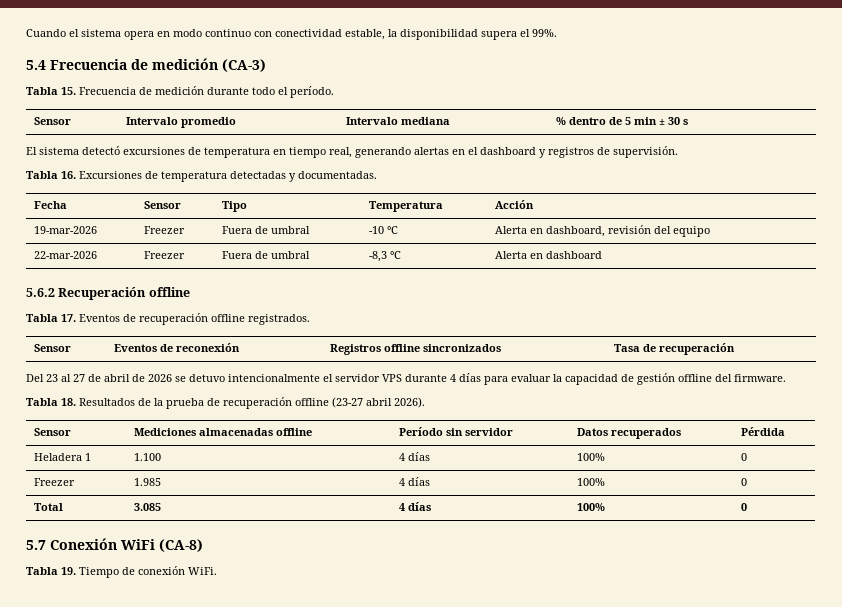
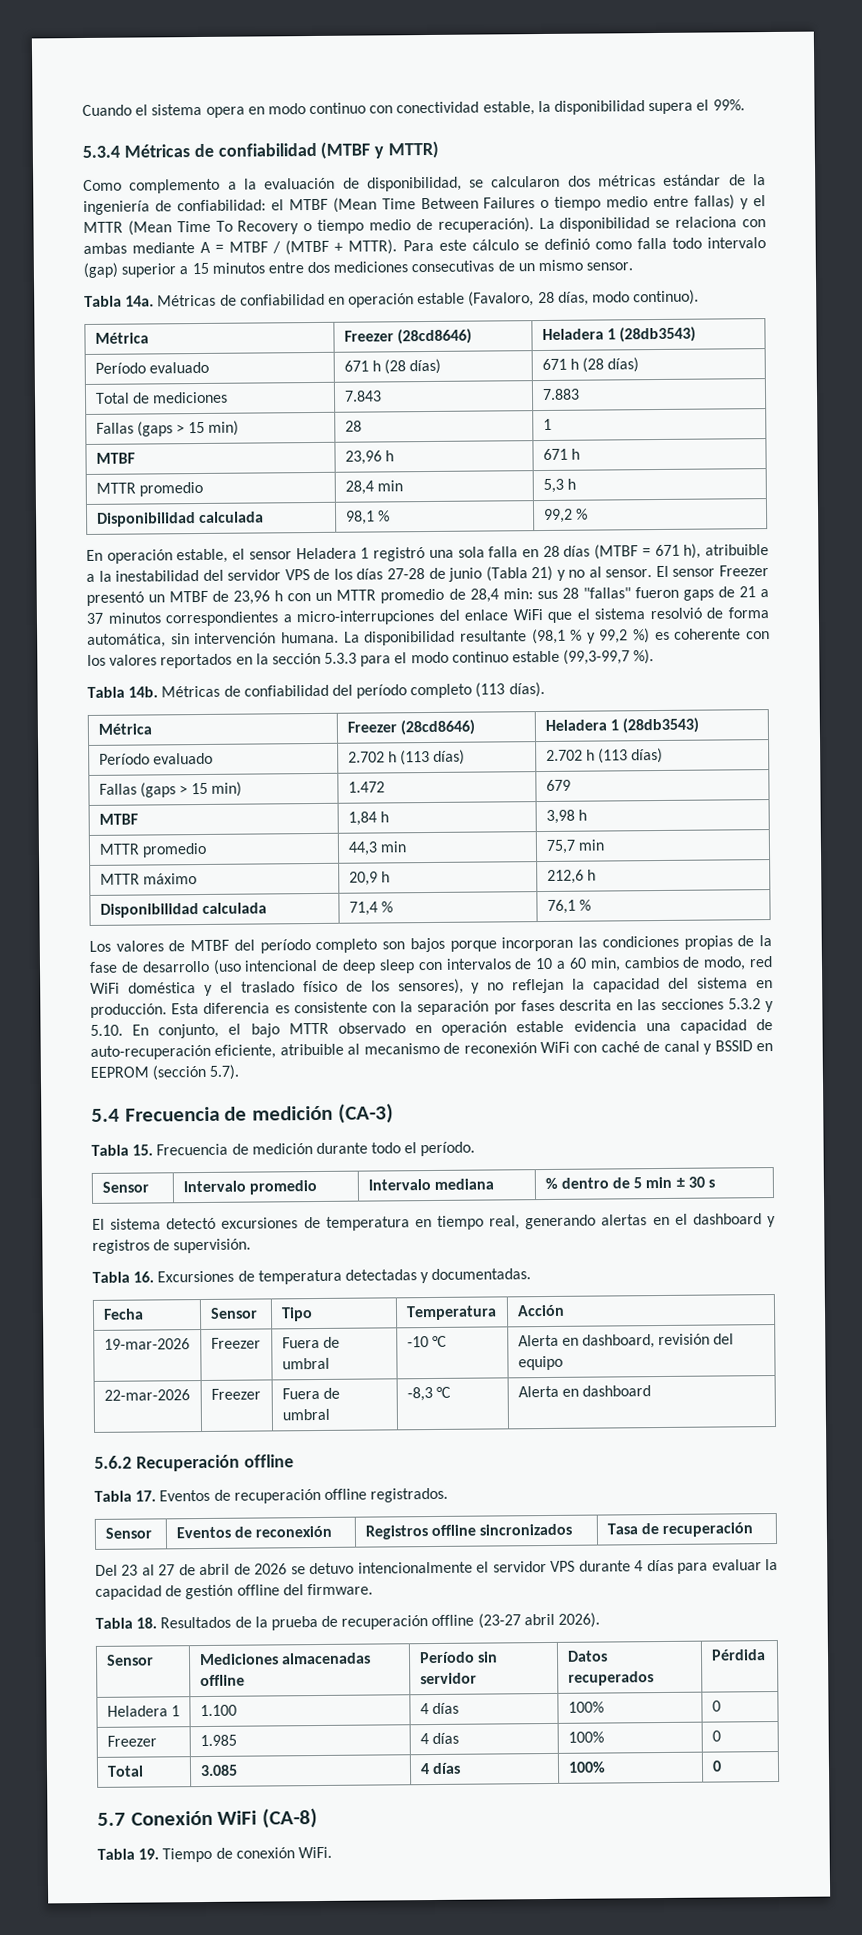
(557, 33) none -> [82,140,440,159] [83,174,766,194] [83,194,766,216] [83,216,766,236] [83,237,766,256] [83,259,634,279] [84,289,700,308] [94,332,149,344] [343,328,472,345] [541,326,697,343] [94,361,209,374] [343,358,442,375] [541,357,640,373] [94,391,229,404] [343,390,382,402] [541,388,580,401] [95,420,240,437] [344,420,362,432] [542,418,552,431] [95,452,135,464] [344,450,394,465] [542,448,580,461] [95,481,203,497] [344,480,403,495] [542,478,576,494] [96,511,264,527] [345,510,390,525] [543,508,588,524] [86,543,769,564] [86,565,769,582] [86,586,769,606] [86,607,770,627] [87,628,770,648] [87,649,655,669] [87,681,545,699] [97,723,152,735] [346,719,475,736] [544,717,700,734] [98,752,213,765] [347,749,466,766] [545,747,664,764] [98,781,243,798] [347,781,385,793] [545,779,571,791] [98,813,138,825] [347,811,389,826] [545,809,587,824] [98,842,207,858] [347,841,406,856] [545,839,604,854] [99,873,197,885] [348,871,390,886] [546,869,596,884] [99,902,267,918] [348,901,393,916] [546,899,591,914] [89,935,773,954] [89,956,773,975] [90,977,773,996] [90,998,775,1018] [90,1019,773,1039] [90,1040,774,1060] [90,1064,240,1081] // 5.3.4 Métricas de confiabilidad (MTBF y MTTR) // Como complemento a la evaluación de disponibilidad, se calcularon dos métricas estándar de la ingeniería de confiabilidad: el MTBF (Mean Time Between Failures o tiempo medio entre fallas) y el MTTR (Mean Time To Recovery o tiempo medio de recuperación). La disponibilidad se relaciona con ambas mediante A = MTBF / (MTBF + MTTR). Para este cálculo se definió como falla todo intervalo (gap) superior a 15 minutos entre dos mediciones consecutivas de un mismo sensor. // Tabla 14a. Métricas de confiabilidad en operación estable (Favaloro, 28 días, modo continuo). // Métrica | Freezer (28cd8646) | Heladera 1 (28db3543) // Período evaluado | 671 h (28 días) | 671 h (28 días) // Total de mediciones | 7.843 | 7.883 // Fallas (gaps > 15 min) | 28 | 1 // MTBF | 23,96 h | 671 h // MTTR promedio | 28,4 min | 5,3 h // Disponibilidad calculada | 98,1 % | 99,2 % // En operación estable, el sensor Heladera 1 registró una sola falla en 28 días (MTBF = 671 h), atribuible a la inestabilidad del servidor VPS de los días 27-28 de junio (Tabla 21) y no al sensor. El sensor Freezer presentó un MTBF de 23,96 h con un MTTR promedio de 28,4 min: sus 28 "fallas" fueron gaps de 21 a 37 minutos correspondientes a micro-interrupciones del enlace WiFi que el sistema resolvió de forma automática, sin intervención humana. La disponibilidad resultante (98,1 % y 99,2 %) es coherente con los valores reportados en la sección 5.3.3 para el modo continuo estable (99,3-99,7 %). // Tabla 14b. Métricas de confiabilidad del período completo (113 días). // Métrica | Freezer (28cd8646) | Heladera 1 (28db3543) // Período evaluado | 2.702 h (113 días) | 2.702 h (113 días) // Fallas (gaps > 15 min) | 1.472 | 679 // MTBF | 1,84 h | 3,98 h // MTTR promedio | 44,3 min | 75,7 min // MTTR máximo | 20,9 h | 212,6 h // Disponibilidad calculada | 71,4 % | 76,1 % // Los valores de MTBF del período completo son bajos porque incorporan las condiciones propias de la fase de desarrollo (uso intencional de deep sleep con intervalos de 10 a 60 min, cambios de modo, red WiFi doméstica y el traslado físico de los sensores), y no reflejan la capacidad del sistema en producción. Esta diferencia es consistente con la separación por fases descrita en las secciones 5.3.2 y 5.10. En conjunto, el bajo MTTR observado en operación estable evidencia una capacidad de auto-recuperación eficiente, atribuible al mecanismo de reconexión WiFi con caché de canal y BSSID en EEPROM (sección 5.7).

